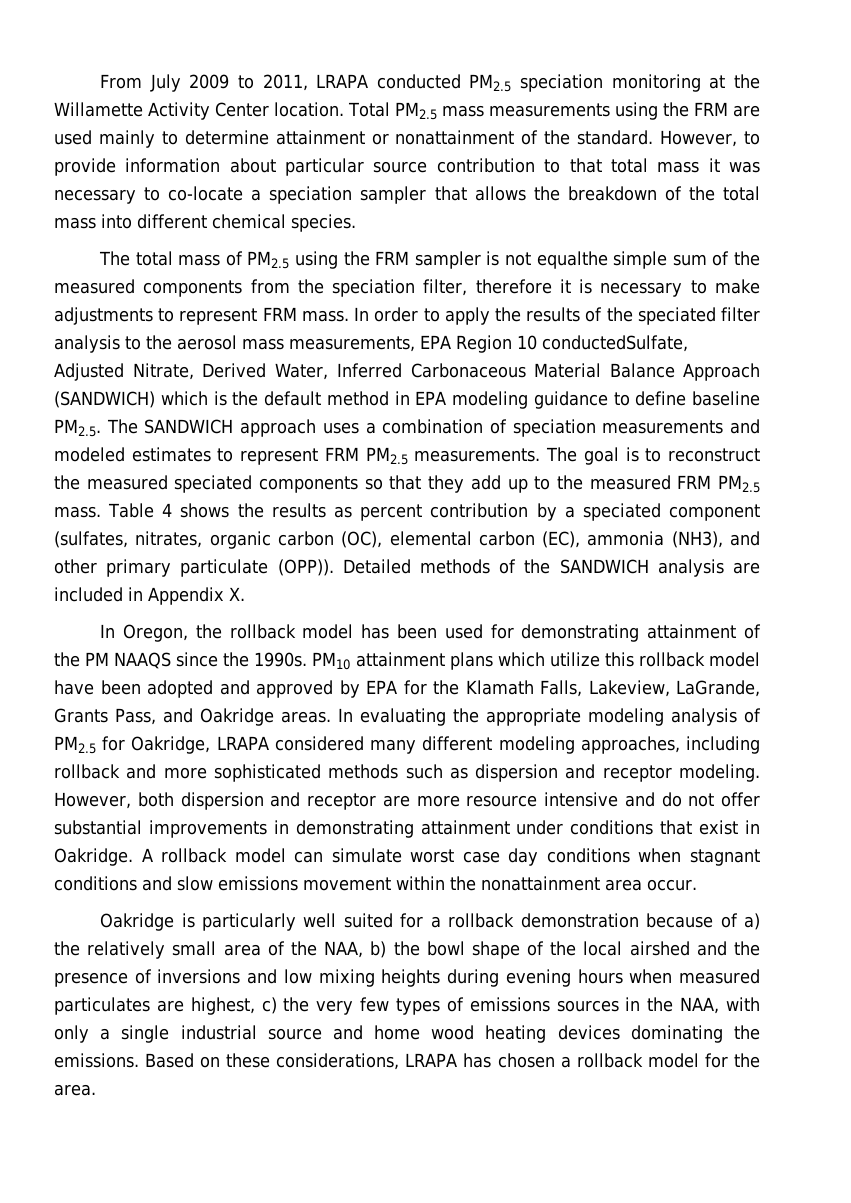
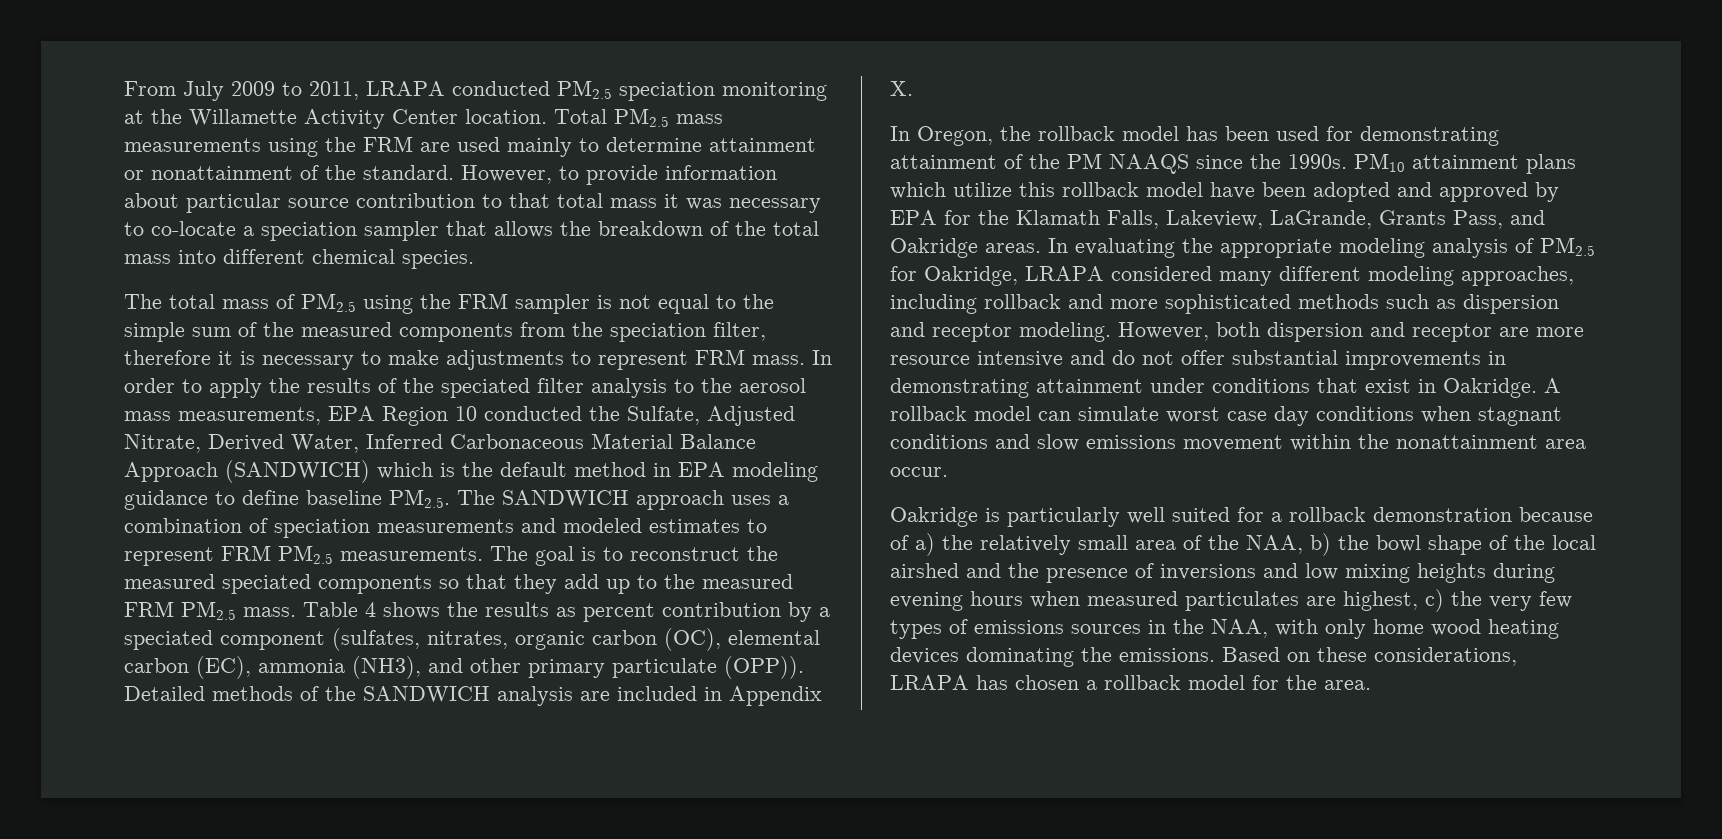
[536,251,608,269] equalthe -> [658,294,774,314] equal to the
[541,335,688,352] conductedSulfate, -> [484,406,700,425] conducted the Sulfate,
[100,1025,363,1043] a single industrial source and -> (1366, 629) none

